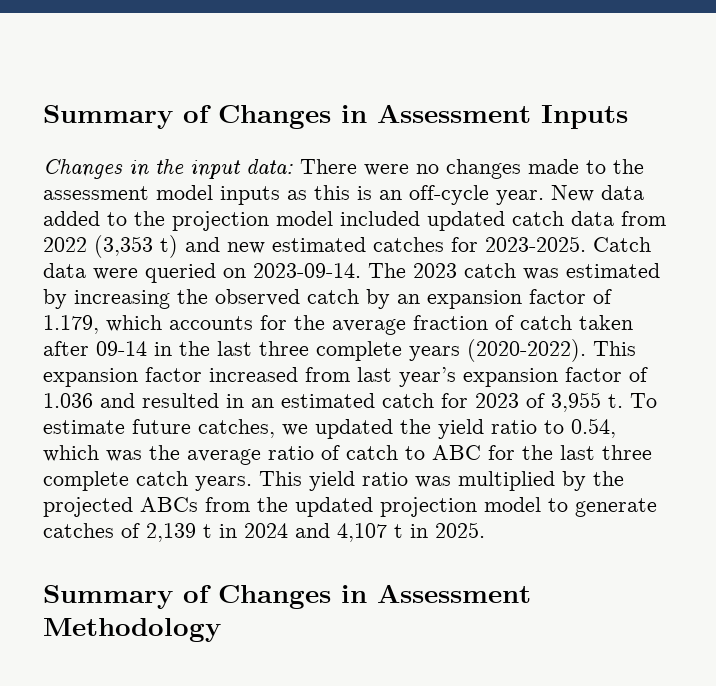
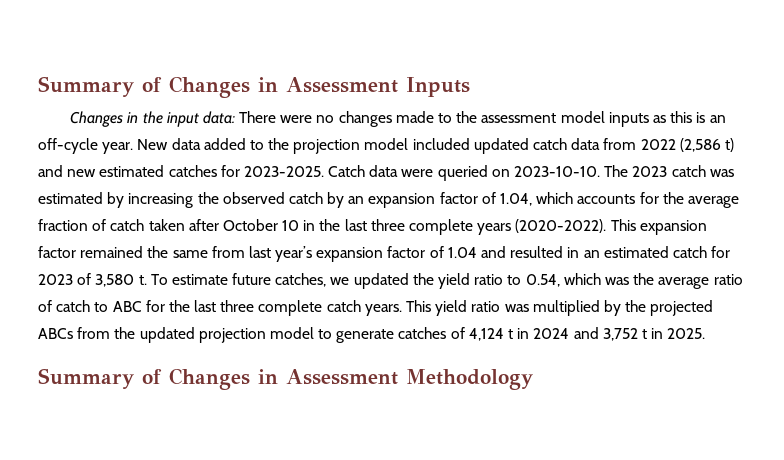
[94,235,153,258] (3,353 -> [679,138,721,152] (2,586
[253,263,361,278] 2023-09-14. -> [514,166,601,177] 2023-10-10.
[43,315,99,334] 1.179, -> [500,193,533,206] 1.04,
[96,341,147,356] 09-14 -> [222,219,300,231] October 10
[209,367,298,382] increased -> [80,246,208,258] remained the same
[43,393,93,408] 1.036 -> [447,247,477,258] 1.04
[551,392,601,412] 3,955 -> [95,274,135,287] 3,580
[146,523,196,542] 2,139 -> [468,328,504,341] 4,124
[337,523,387,542] 4,107 -> [602,328,638,341] 3,752

